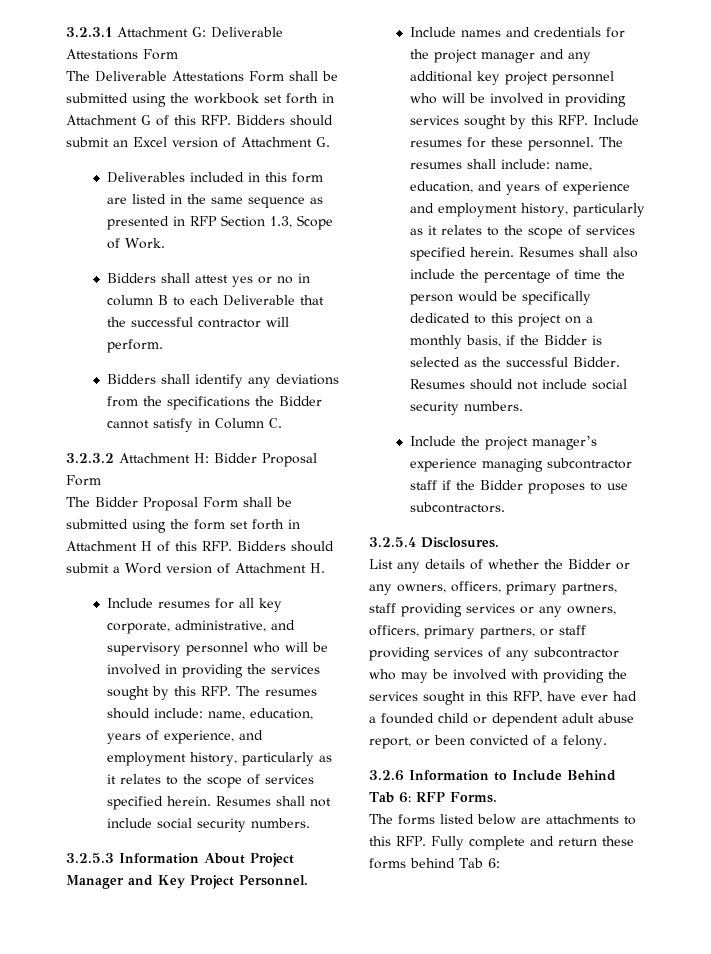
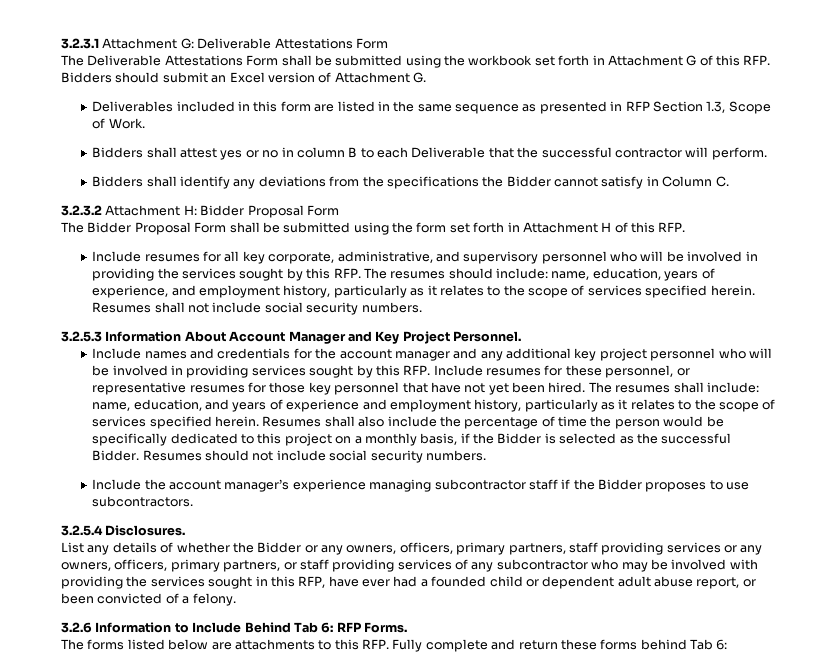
[236,541,334,552] [66,563,325,574] Bidders should submit a Word version of Attachment H. -> (686, 227) none
[250,853,294,867] Project -> [229,331,286,342] Account
[433,49,477,63] project -> [339,349,392,359] account
[527,137,594,151] personnel. -> [605,365,690,378] [92,382,586,395] personnel, or representative resumes for those key personnel that have not yet been hired.
[484,436,528,450] project -> [169,480,222,490] account

